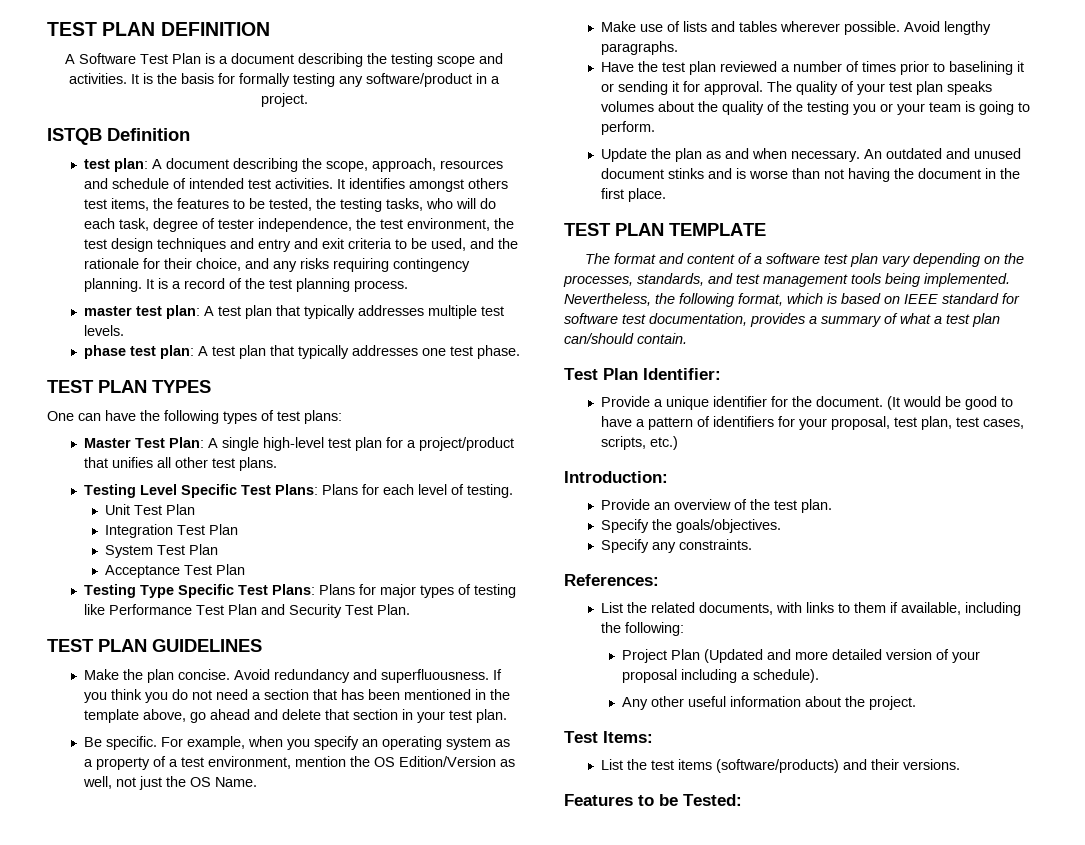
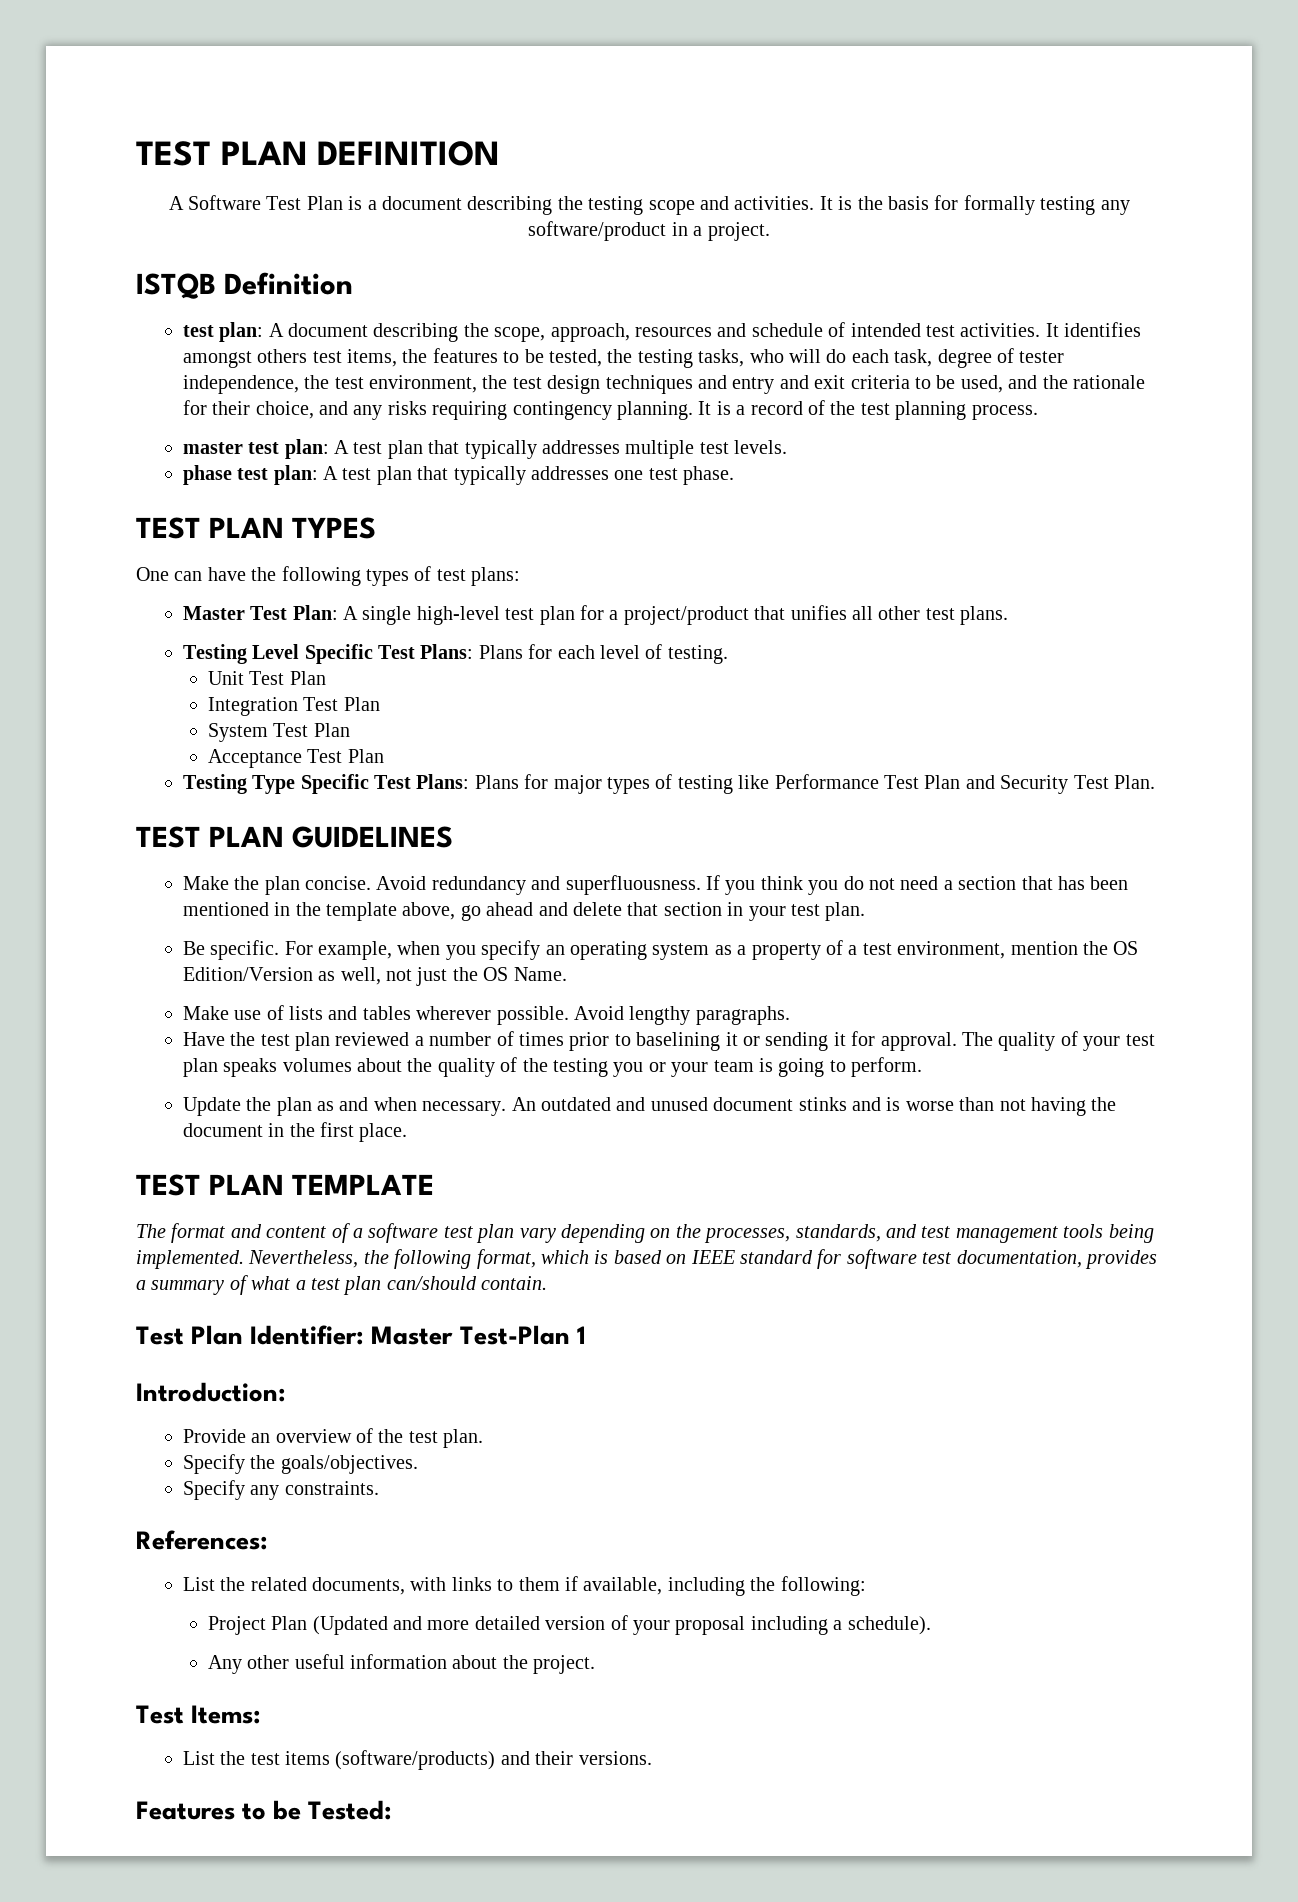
[600,396,1013,410] [600,416,1024,430] [600,436,678,450] // Provide a unique identifier for the document. (It would be good to have a pattern of identifiers for your proposal, test plan, test cases, scripts, etc.) -> [371,1325,586,1345] Master Test-Plan 1

